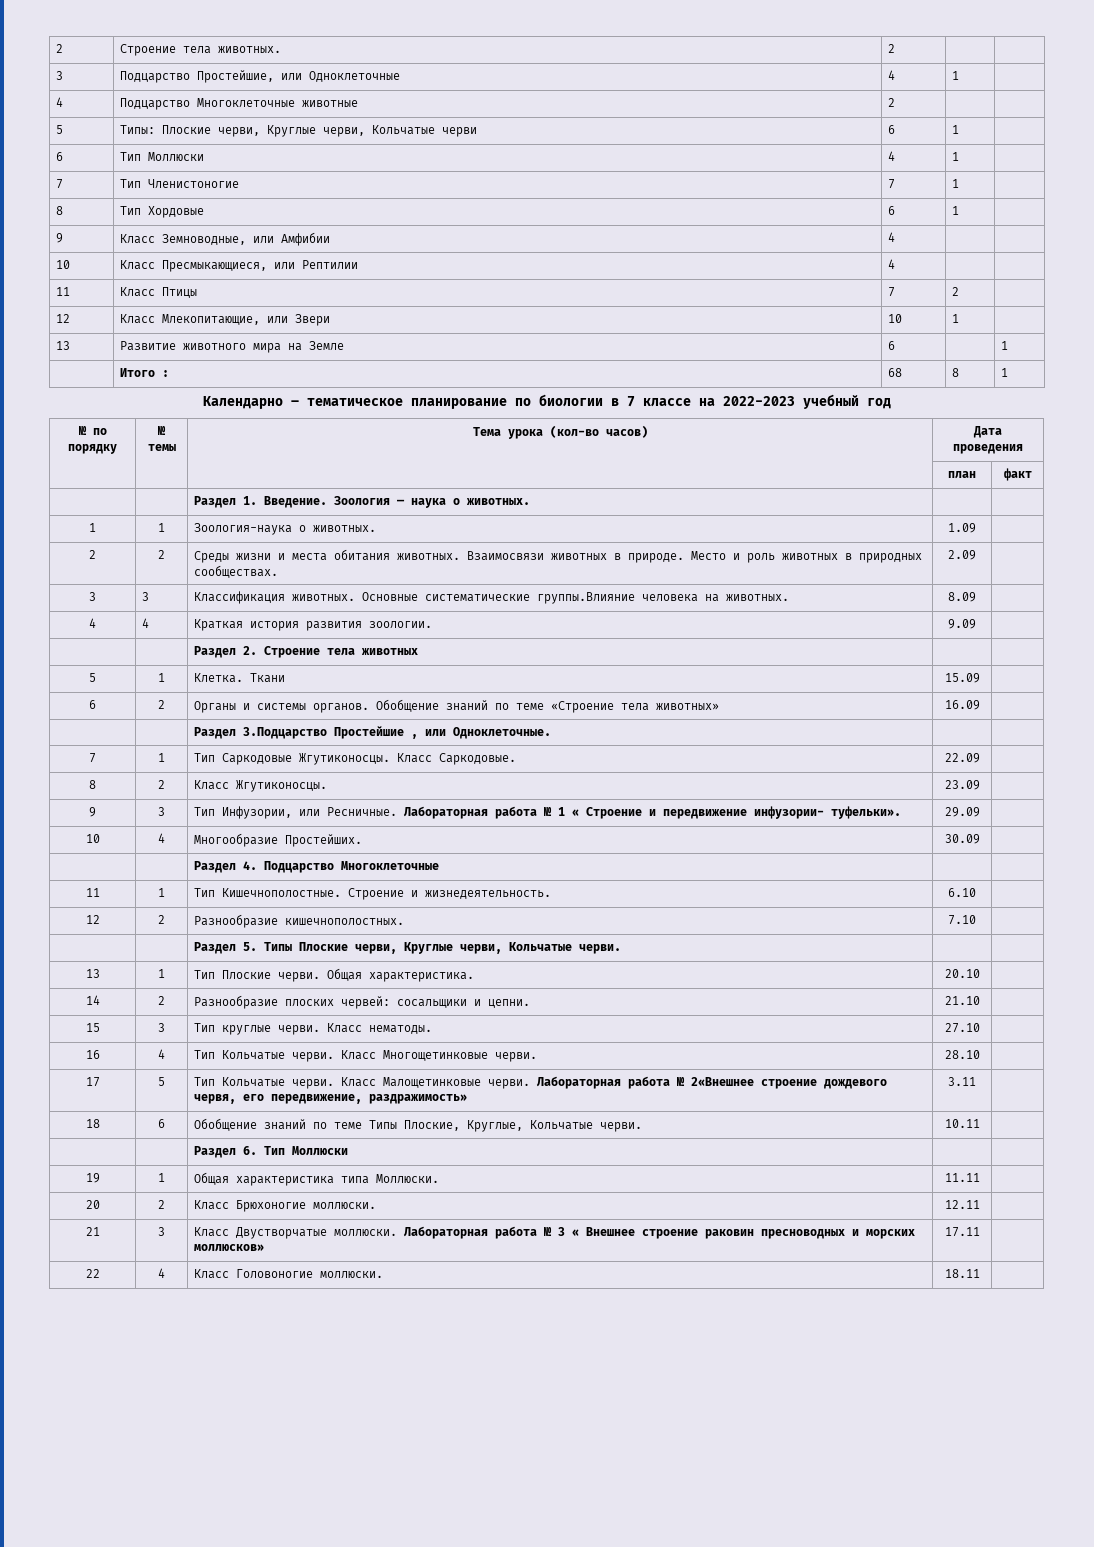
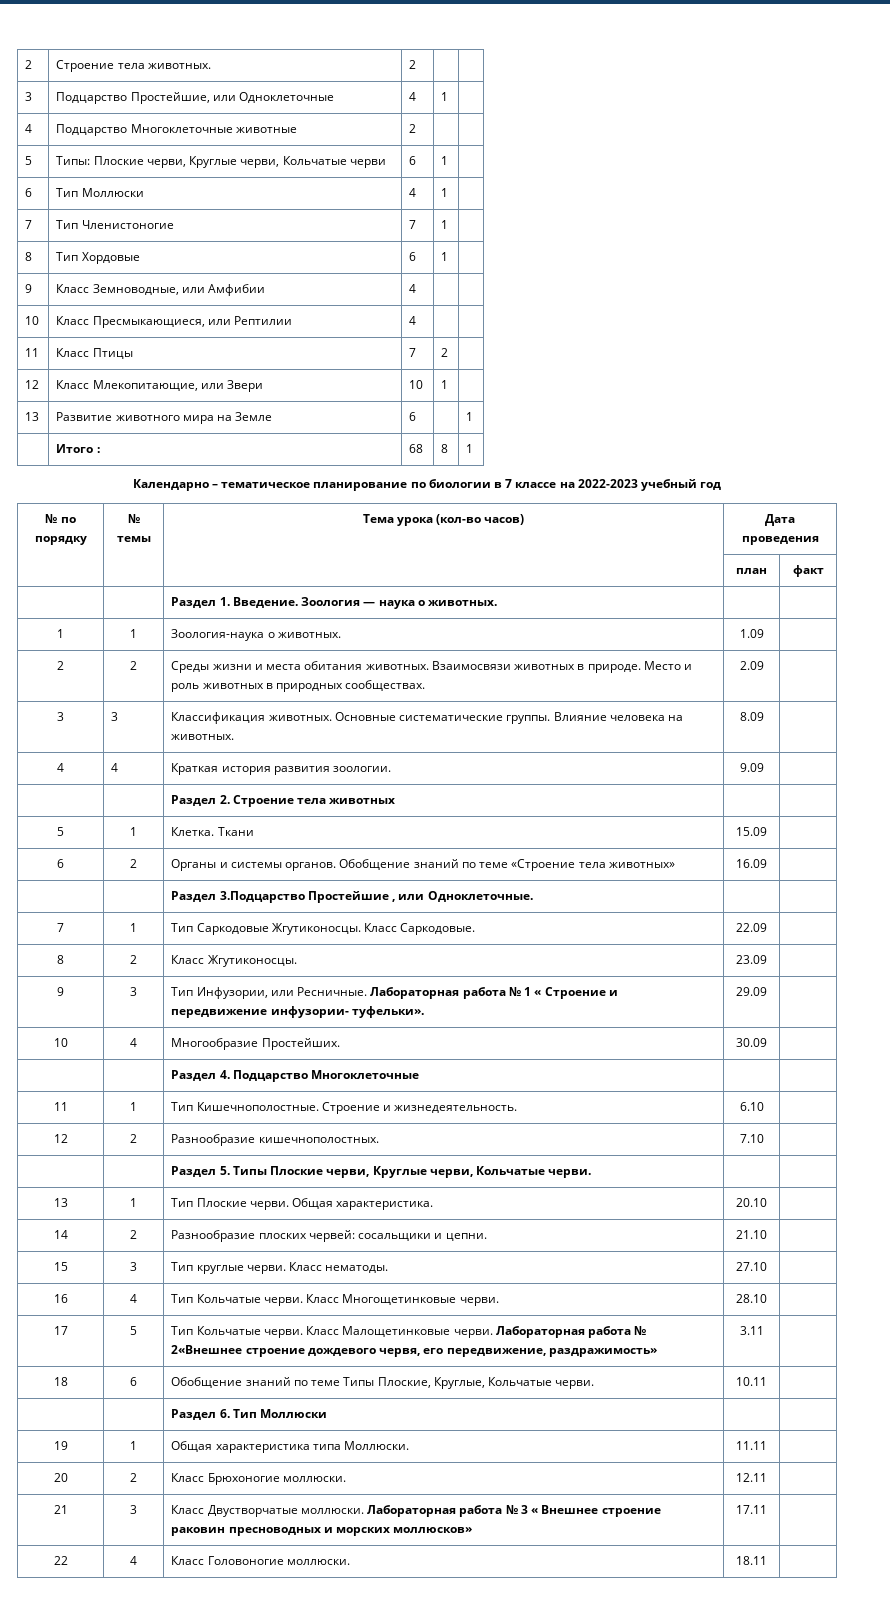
[537,592,636,604] группы.Влияние -> [506,712,607,724] группы. Влияние

